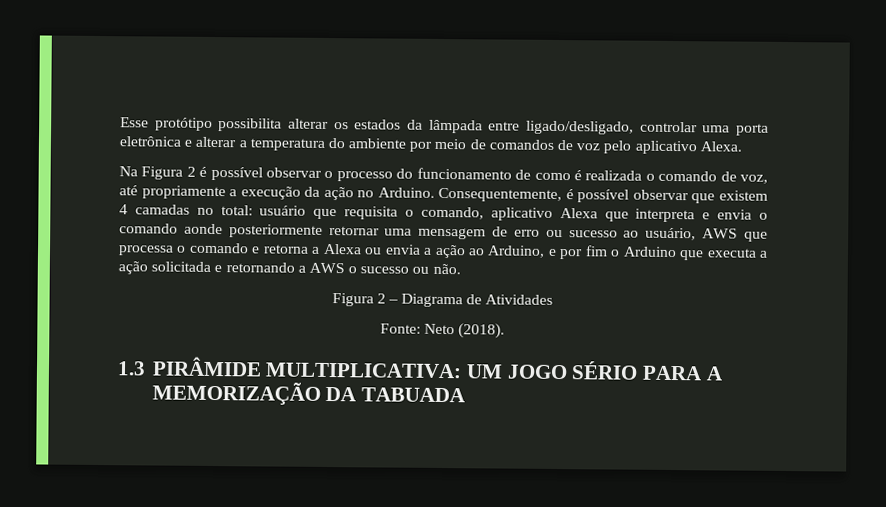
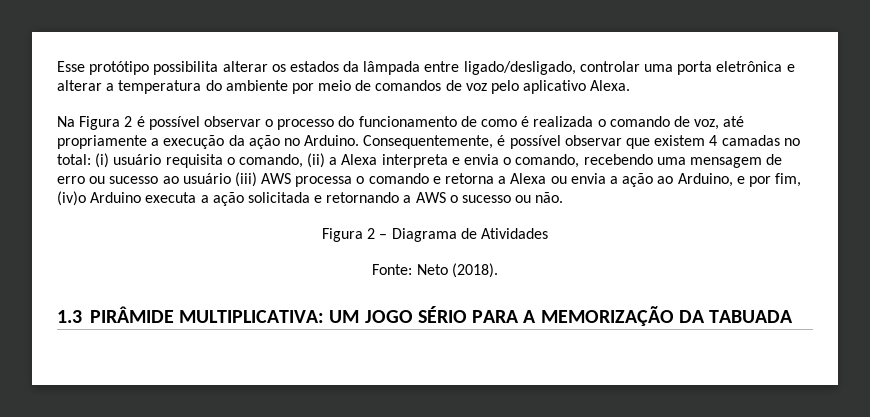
[259,205,338,220] usuário que -> [95,153,162,168] (i) usuário
[490,207,629,222] aplicativo Alexa que -> [307,153,378,168] (ii) a Alexa
[119,223,380,238] comando aonde posteriormente retornar -> [515,154,653,168] comando, recebendo
[645,227,768,242] usuário, AWS que -> [182,172,292,187] usuário (iii) AWS
[584,245,705,261] fim o Arduino que -> [775,173,802,187] [57,191,142,206] fim, (iv)o Arduino

